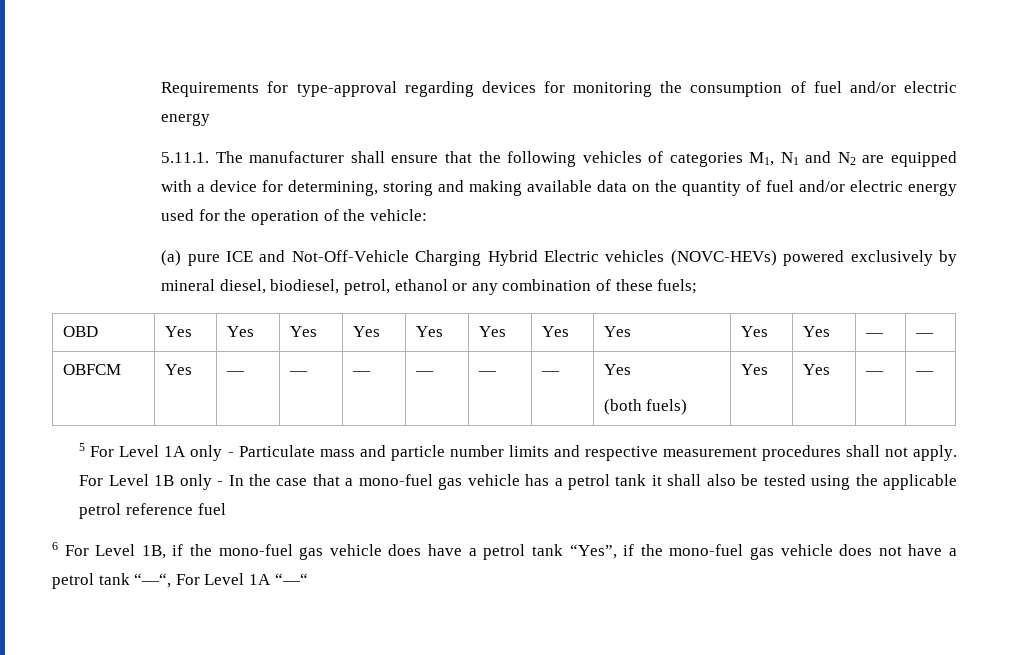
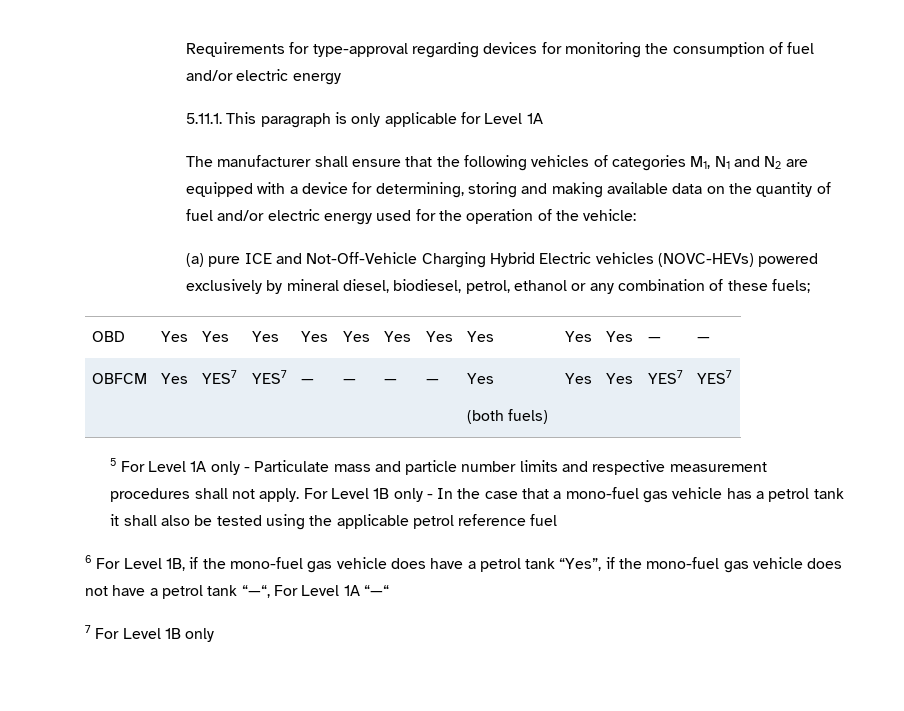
(210, 157) none -> [226,112,543,128] This paragraph is only applicable for Level 1A //
[225,371,245,375] [288,371,308,375] — | — -> [201,370,237,384] [251,370,287,384] YES7 | YES7
[864,371,884,375] [914,371,934,375] — | — -> [647,370,683,384] [696,370,732,384] YES7 | YES7
(308, 579) none -> [85,625,215,642] // 7 For Level 1B only

